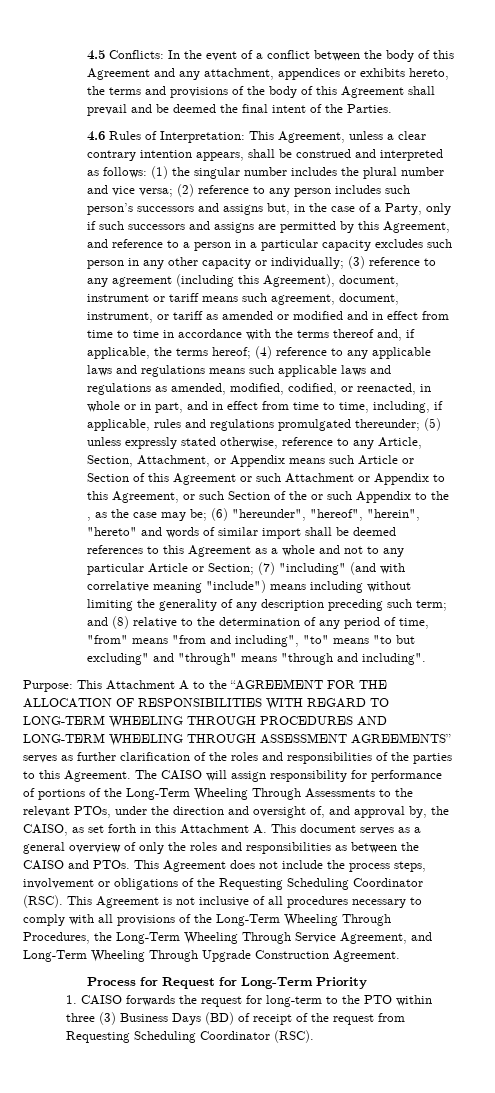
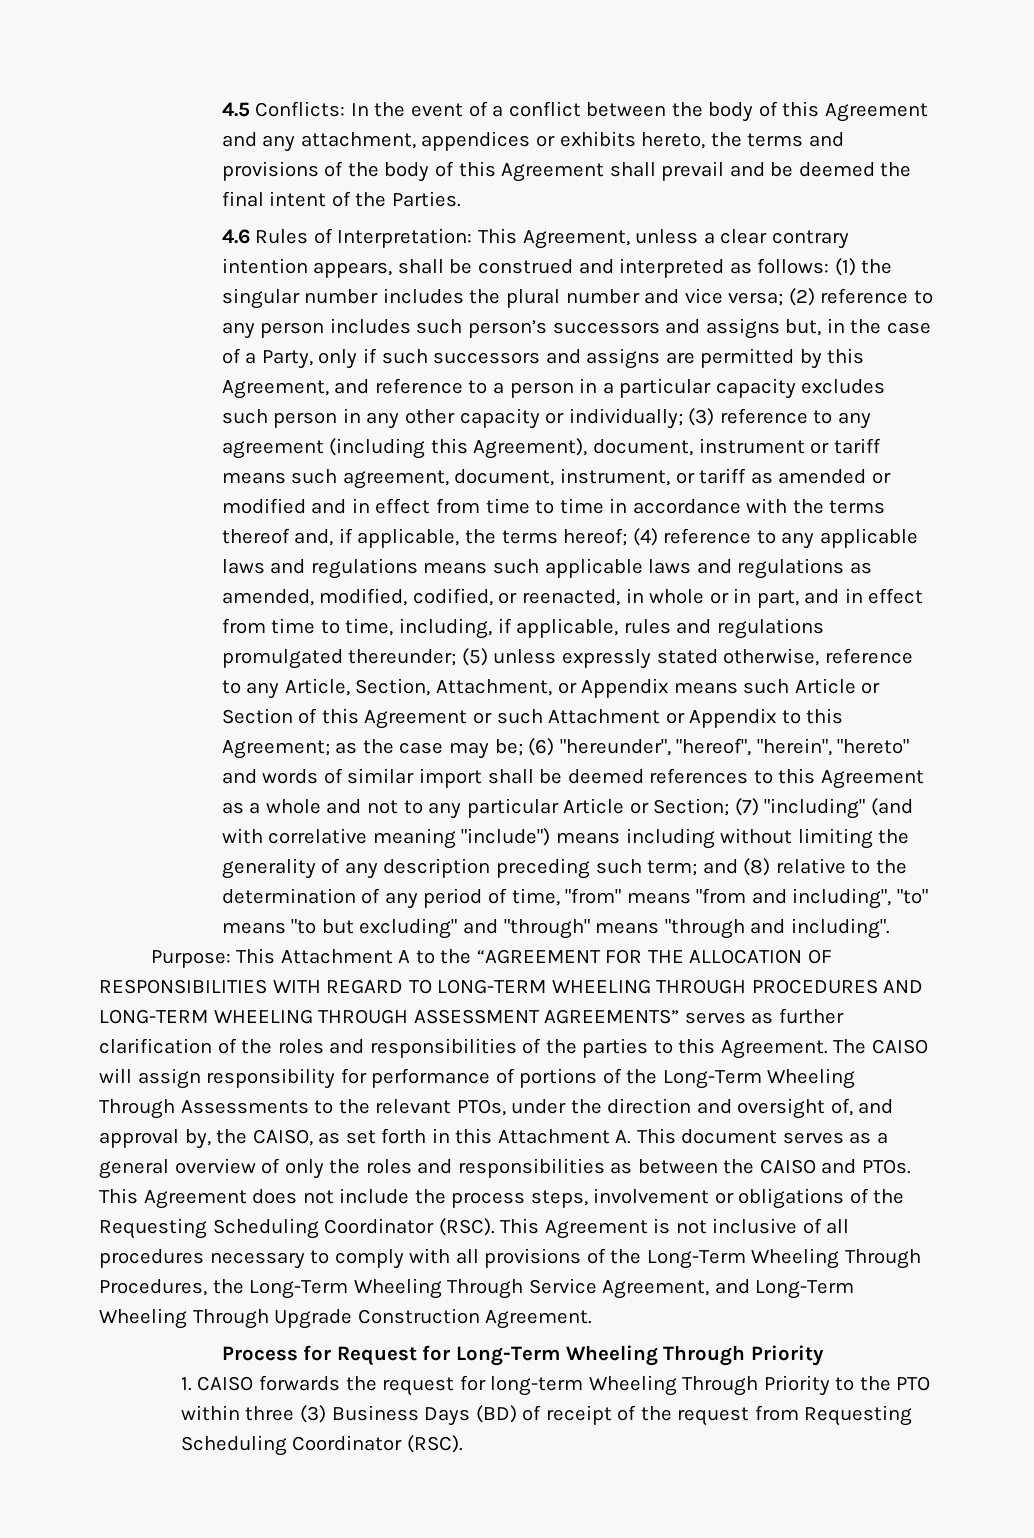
[111,491,449,503] [86,517,91,521] Agreement, or such Section of the or such Appendix to the , -> [221,740,330,759] Agreement;
(313, 983) none -> [565,1345,746,1366] Wheeling Through
(322, 1001) none -> [588,1375,830,1396] Wheeling Through Priority

